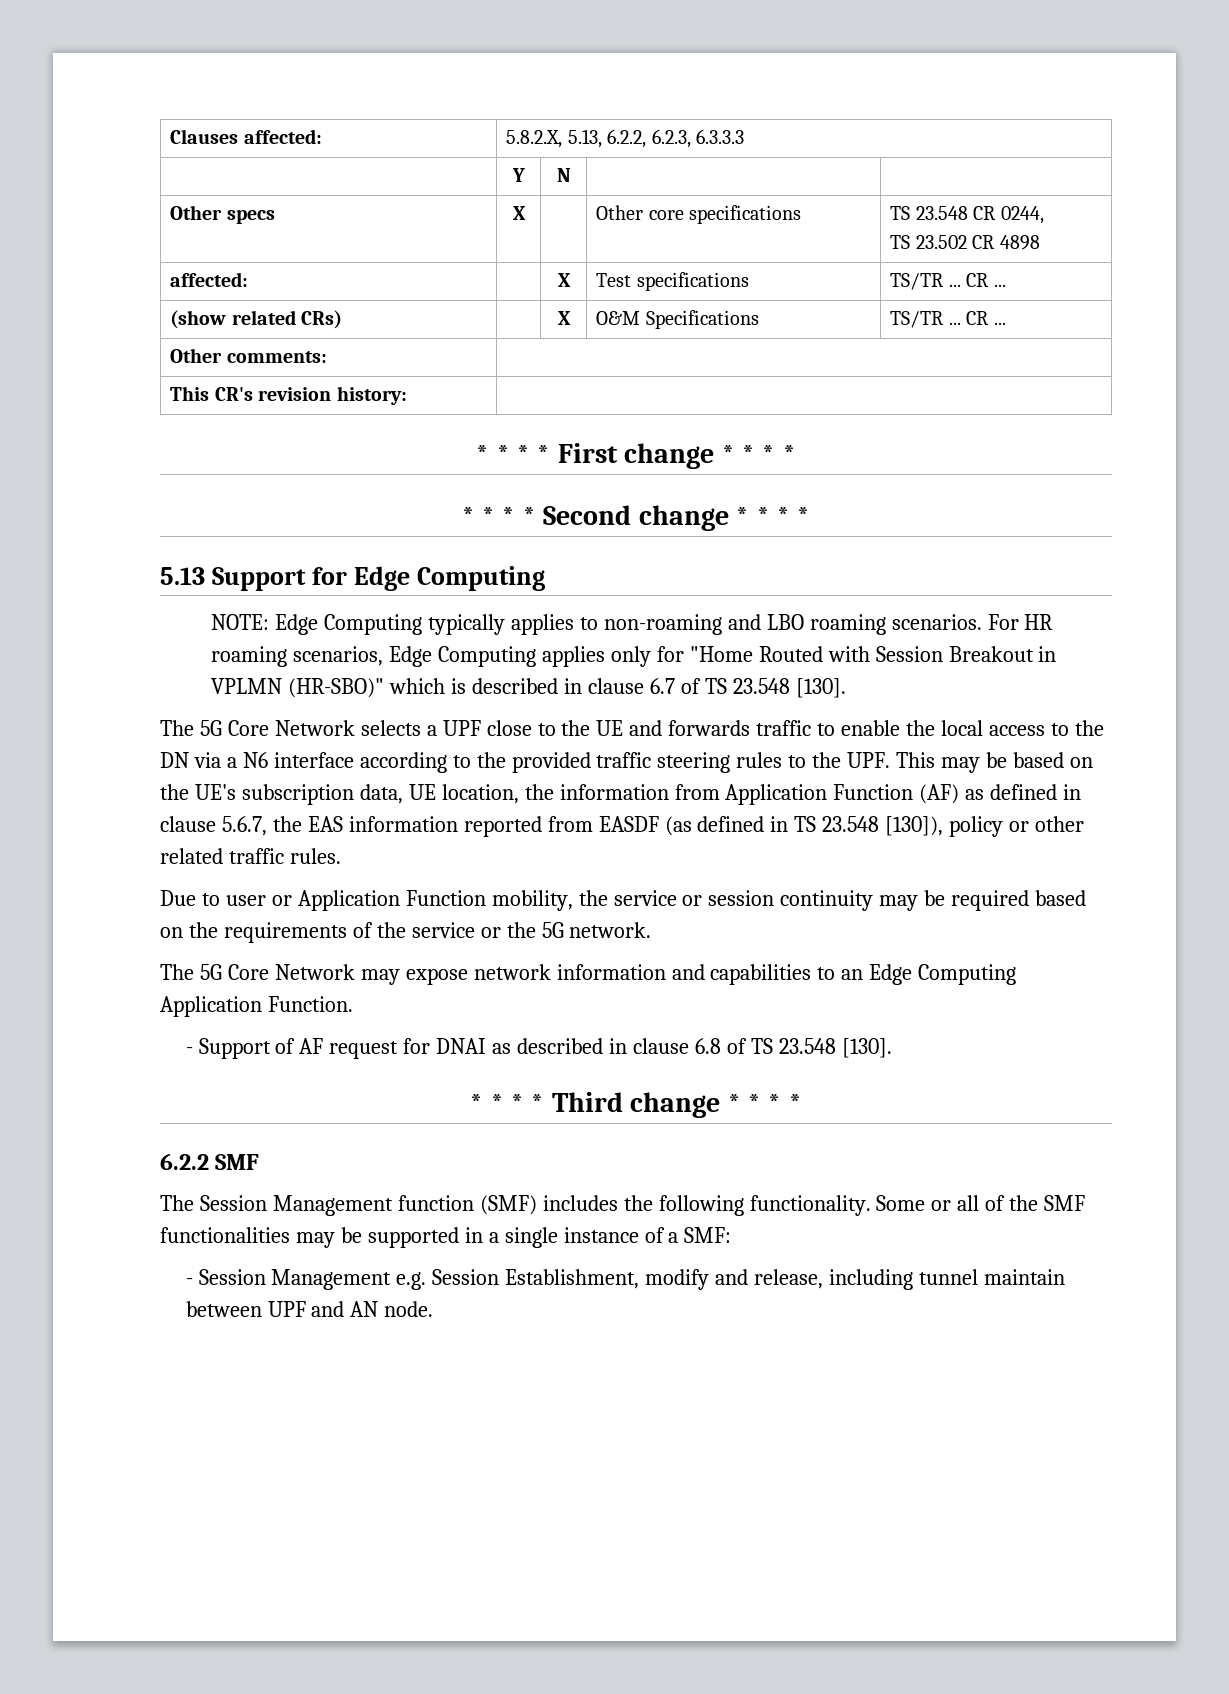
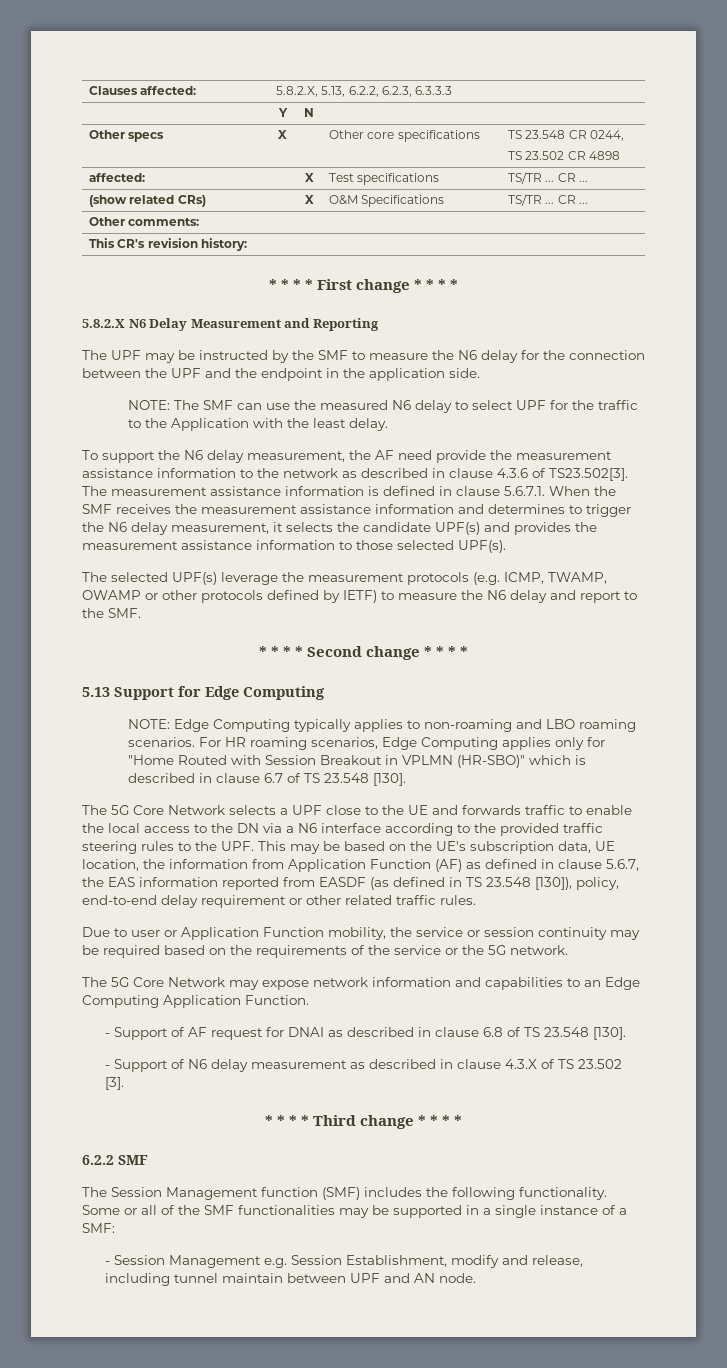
(796, 454) none -> [82,318,379,331] [82,350,645,363] [82,368,480,381] [128,400,639,413] [128,418,389,431] [82,450,612,463] [82,468,628,481] [82,486,616,496] [82,504,631,517] [82,522,597,535] [82,540,506,553] [82,572,607,585] [82,590,637,603] [82,608,141,618] // 5.8.2.X N6 Delay Measurement and Reporting // The UPF may be instructed by the SMF to measure the N6 delay for the connection between the UPF and the endpoint in the application side. // NOTE: The SMF can use the measured N6 delay to select UPF for the traffic to the Application with the least delay. // To support the N6 delay measurement, the AF need provide the measurement assistance information to the network as described in clause 4.3.6 of TS23.502[3]. The measurement assistance information is defined in clause 5.6.7.1. When the SMF receives the measurement assistance information and determines to trigger the N6 delay measurement, it selects the candidate UPF(s) and provides the measurement assistance information to those selected UPF(s). // The selected UPF(s) leverage the measurement protocols (e.g. ICMP, TWAMP, OWAMP or other protocols defined by IETF) to measure the N6 delay and report to the SMF.
[949,816,1004,837] policy -> [576,877,619,890] [82,895,286,908] policy, end-to-end delay requirement
(892, 1048) none -> [105,1059,623,1072] [105,1077,125,1090] // - Support of N6 delay measurement as described in clause 4.3.X of TS 23.502 [3].

